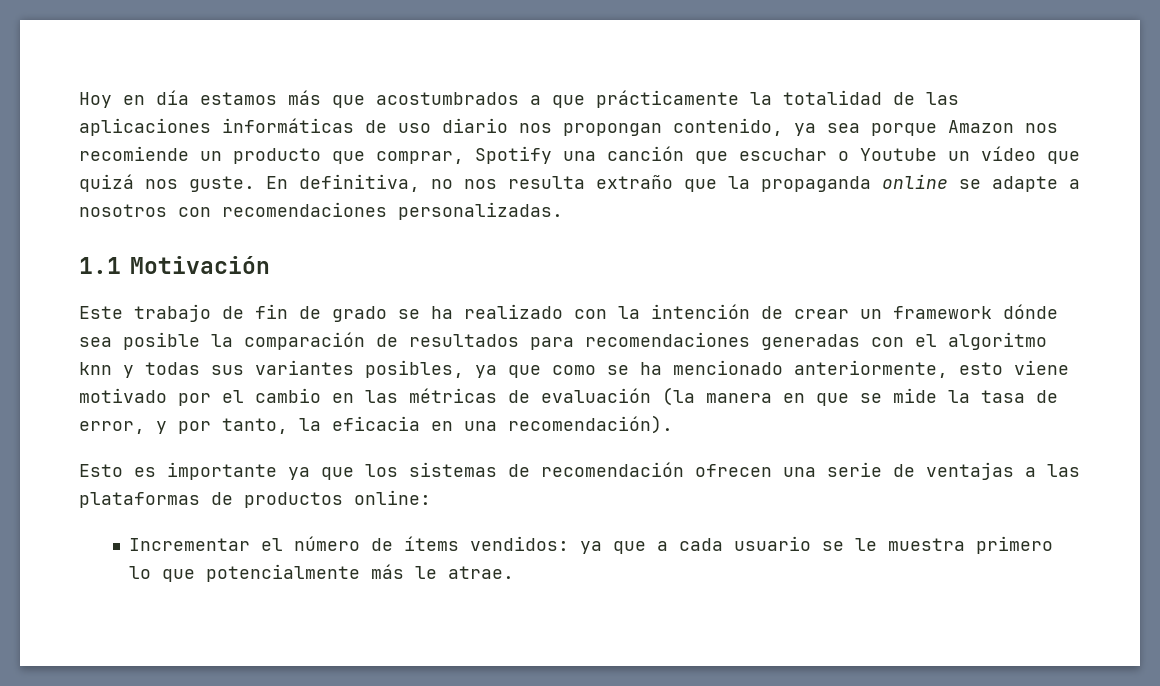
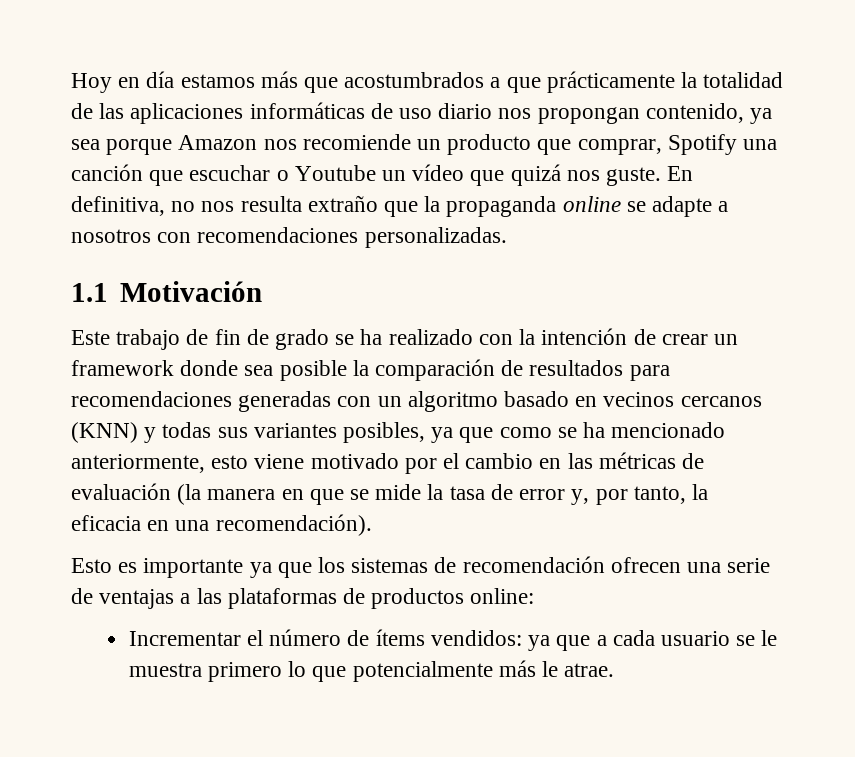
[1003,304,1058,319] dónde -> [180,360,239,376] donde
[915,332,1047,350] [79,362,112,375] el algoritmo knn -> [377,391,762,412] [71,422,138,443] un algoritmo basado en vecinos cercanos (KNN)
[79,421,167,434] error, y -> [519,489,590,505] error y,

